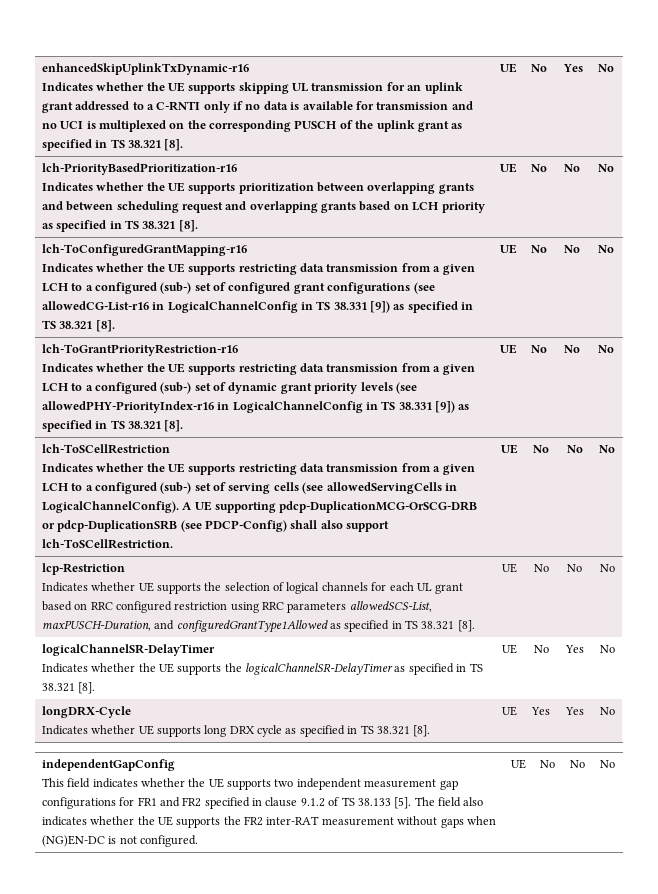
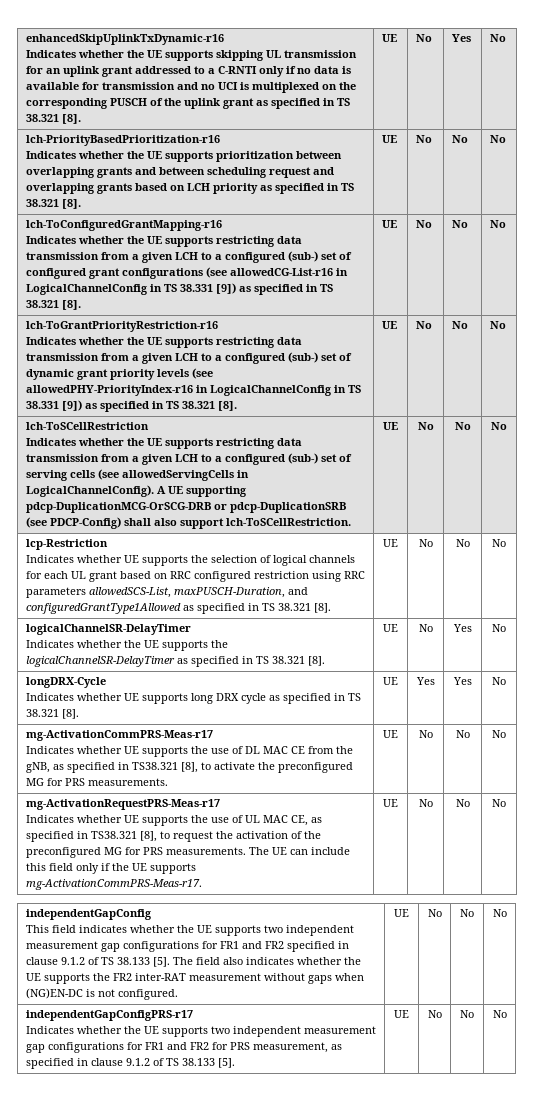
(615, 711) none -> [25,730,213,741] [25,746,353,757] [25,762,353,773] [25,778,168,786] [383,730,398,738] [418,730,433,738] [455,730,470,738] [492,730,506,738] [25,799,220,810] [25,815,322,826] [25,831,321,842] [25,847,350,858] [25,863,196,874] [25,879,202,890] [383,799,398,807] [418,799,433,807] [455,799,470,807] [492,799,506,807] // mg-ActivationCommPRS-Meas-r17 // Indicates whether UE supports the use of DL MAC CE from the gNB, as specified in TS38.321 [8], to activate the preconfigured MG for PRS measurements. | UE | No | No | No // mg-ActivationRequestPRS-Meas-r17 // Indicates whether UE supports the use of UL MAC CE, as specified in TS38.321 [8], to request the activation of the preconfigured MG for PRS measurements. The UE can include this field only if the UE supports mg-ActivationCommPRS-Meas-r17. | UE | No | No | No
(615, 764) none -> [25,1010,193,1021] [25,1026,376,1037] [25,1042,342,1053] [25,1058,235,1069] [394,1010,409,1018] [427,1010,442,1018] [460,1010,474,1018] [492,1010,507,1018] // independentGapConfigPRS-r17 // Indicates whether the UE supports two independent measurement gap configurations for FR1 and FR2 for PRS measurement, as specified in clause 9.1.2 of TS 38.133 [5]. | UE | No | No | No

